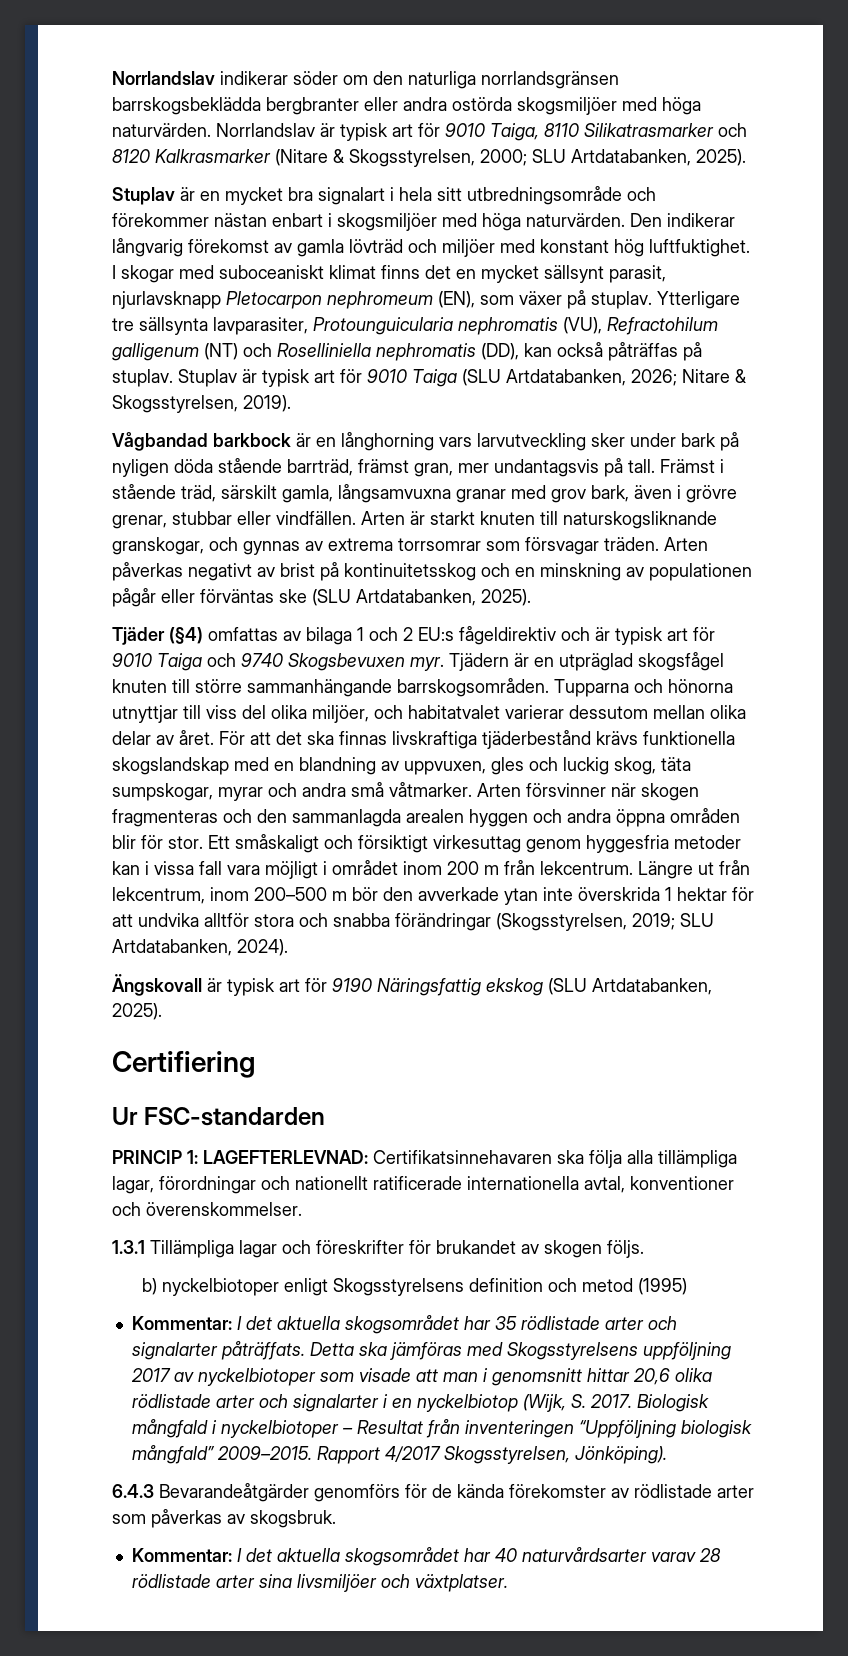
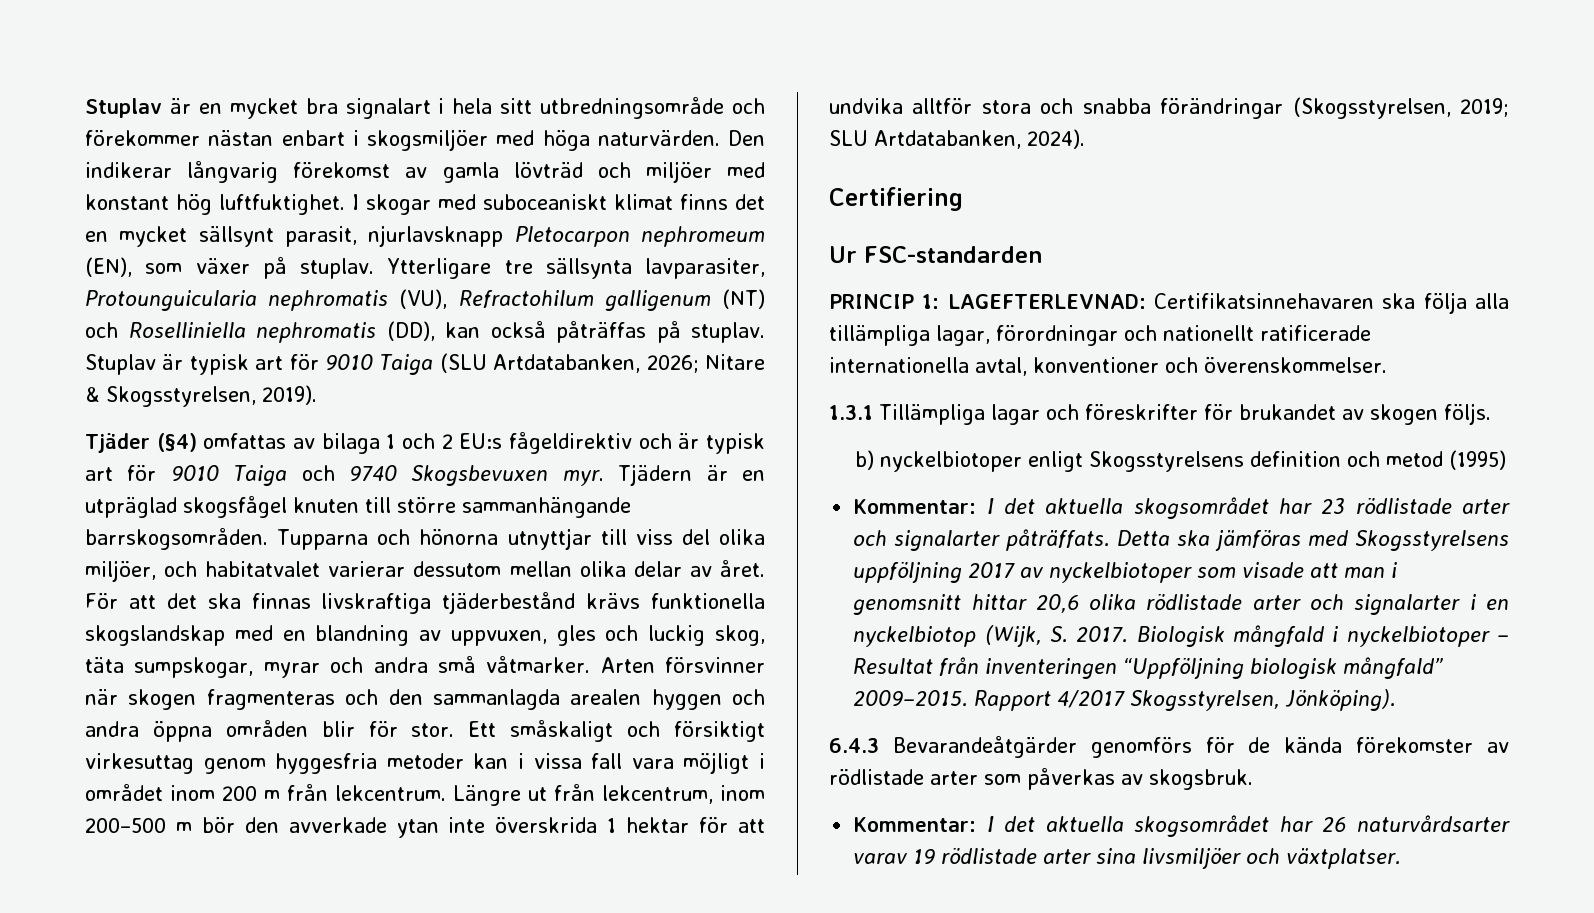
[112,71,619,89] [112,97,701,115] [112,123,747,141] [112,149,746,167] Norrlandslav indikerar söder om den naturliga norrlandsgränsen barrskogsbeklädda bergbranter eller andra ostörda skogsmiljöer med höga naturvärden. Norrlandslav är typisk art för 9010 Taiga, 8110 Silikatrasmarker och 8120 Kalkrasmarker (Nitare & Skogsstyrelsen, 2000; SLU Artdatabanken, 2025). // -> (85, 108) none
[112,432,739,451] [112,458,724,477] [112,484,737,503] [112,511,717,529] [112,537,708,555] [112,562,752,581] [112,588,531,607] // Vågbandad barkbock är en långhorning vars larvutveckling sker under bark på nyligen döda stående barrträd, främst gran, mer undantagsvis på tall. Främst i stående träd, särskilt gamla, långsamvuxna granar med grov bark, även i grövre grenar, stubbar eller vindfällen. Arten är starkt knuten till naturskogsliknande granskogar, och gynnas av extrema torrsomrar som försvagar träden. Arten påverkas negativt av brist på kontinuitetsskog och en minskning av populationen pågår eller förväntas ske (SLU Artdatabanken, 2025). -> (317, 395) none
[112,974,712,996] [112,1003,162,1020] // Ängskovall är typisk art för 9190 Näringsfattig ekskog (SLU Artdatabanken, 2025). -> (1085, 139) none
[494,1316,517,1330] 35 -> [1321,498,1346,514] 23
[494,1548,518,1562] 40 -> [1322,817,1347,832] 26
[698,1548,721,1562] 28 -> [913,849,936,864] 19

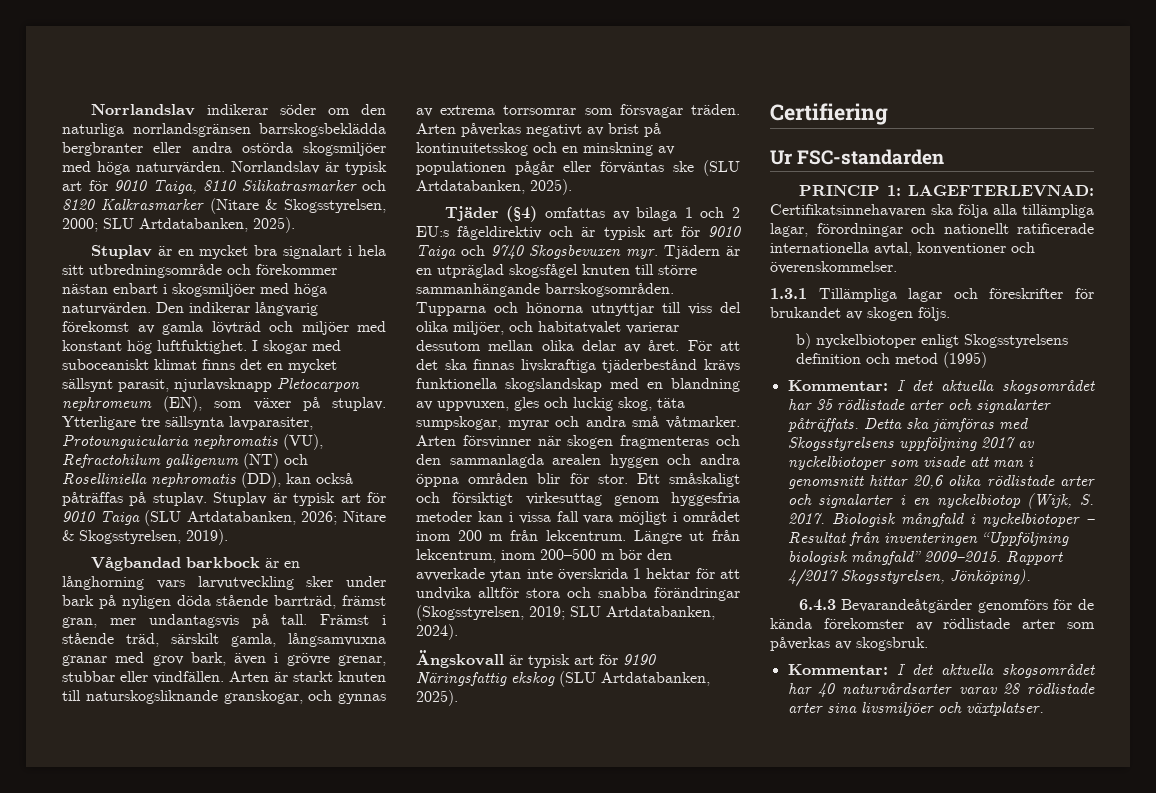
(85, 108) none -> [90,104,386,116] [62,123,386,137] [62,142,386,156] [62,161,387,175] [62,180,386,194] [62,198,386,214] [62,217,295,233] Norrlandslav indikerar söder om den naturliga norrlandsgränsen barrskogsbeklädda bergbranter eller andra ostörda skogsmiljöer med höga naturvärden. Norrlandslav är typisk art för 9010 Taiga, 8110 Silikatrasmarker och 8120 Kalkrasmarker (Nitare & Skogsstyrelsen, 2000; SLU Artdatabanken, 2025). //
(317, 395) none -> [90,557,300,571] [62,576,386,590] [62,595,386,609] [62,614,386,628] [62,633,386,647] [62,652,386,666] [62,671,386,684] [62,690,386,704] [416,104,740,118] [416,123,661,137] [416,142,675,156] [416,160,740,176] [416,179,572,195] // Vågbandad barkbock är en långhorning vars larvutveckling sker under bark på nyligen döda stående barrträd, främst gran, mer undantagsvis på tall. Främst i stående träd, särskilt gamla, långsamvuxna granar med grov bark, även i grövre grenar, stubbar eller vindfällen. Arten är starkt knuten till naturskogsliknande granskogar, och gynnas av extrema torrsomrar som försvagar träden. Arten påverkas negativt av brist på kontinuitetsskog och en minskning av populationen pågår eller förväntas ske (SLU Artdatabanken, 2025).
(1085, 139) none -> [416,650,656,668] [416,671,710,687] [416,690,458,706] // Ängskovall är typisk art för 9190 Näringsfattig ekskog (SLU Artdatabanken, 2025).
[1321,498,1346,514] 23 -> [815,399,834,410] 35
[1322,817,1347,832] 26 -> [818,683,836,697] 40
[913,849,936,864] 19 -> [1003,683,1021,694] 28

